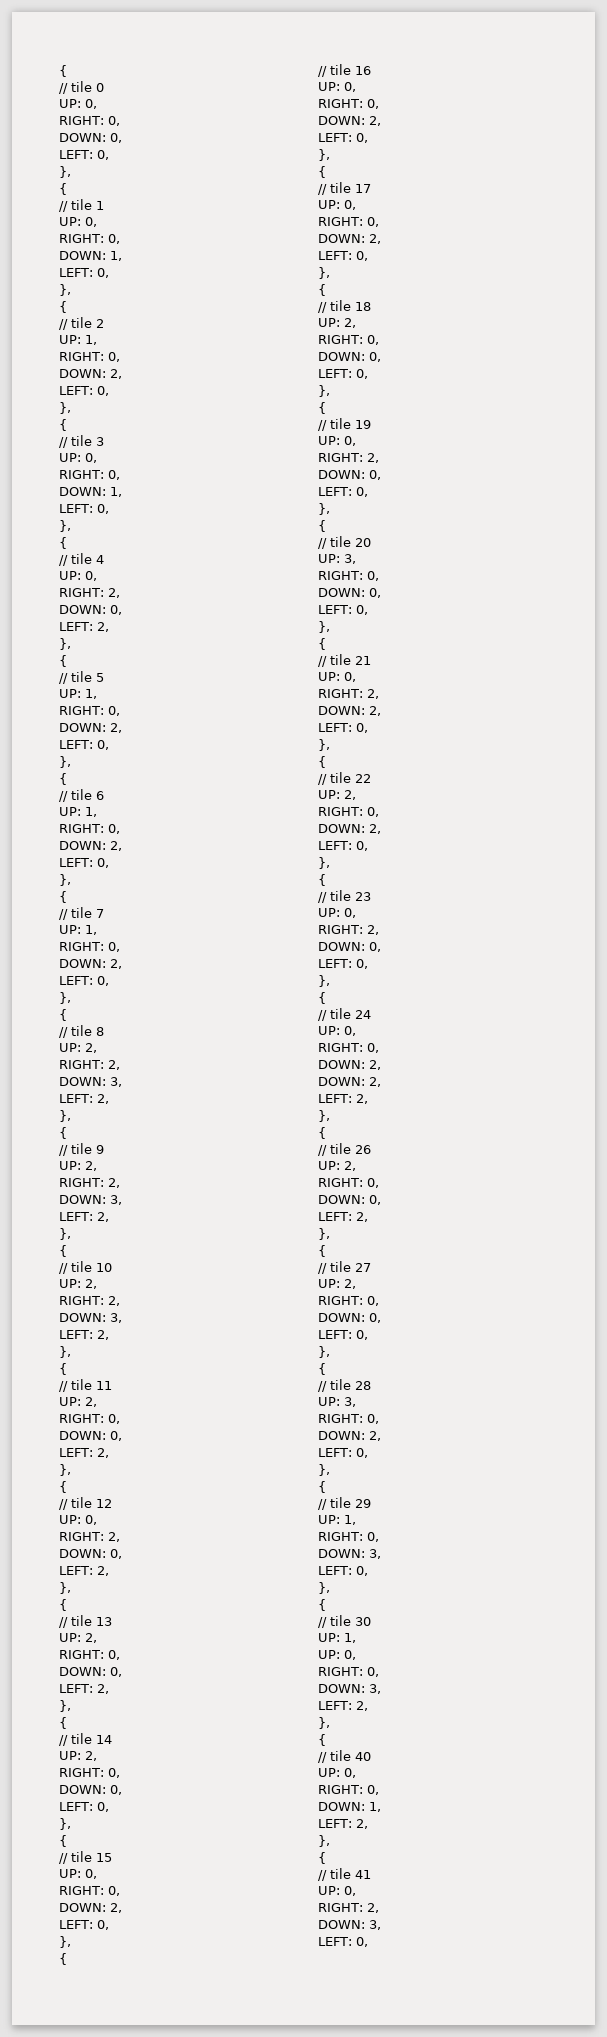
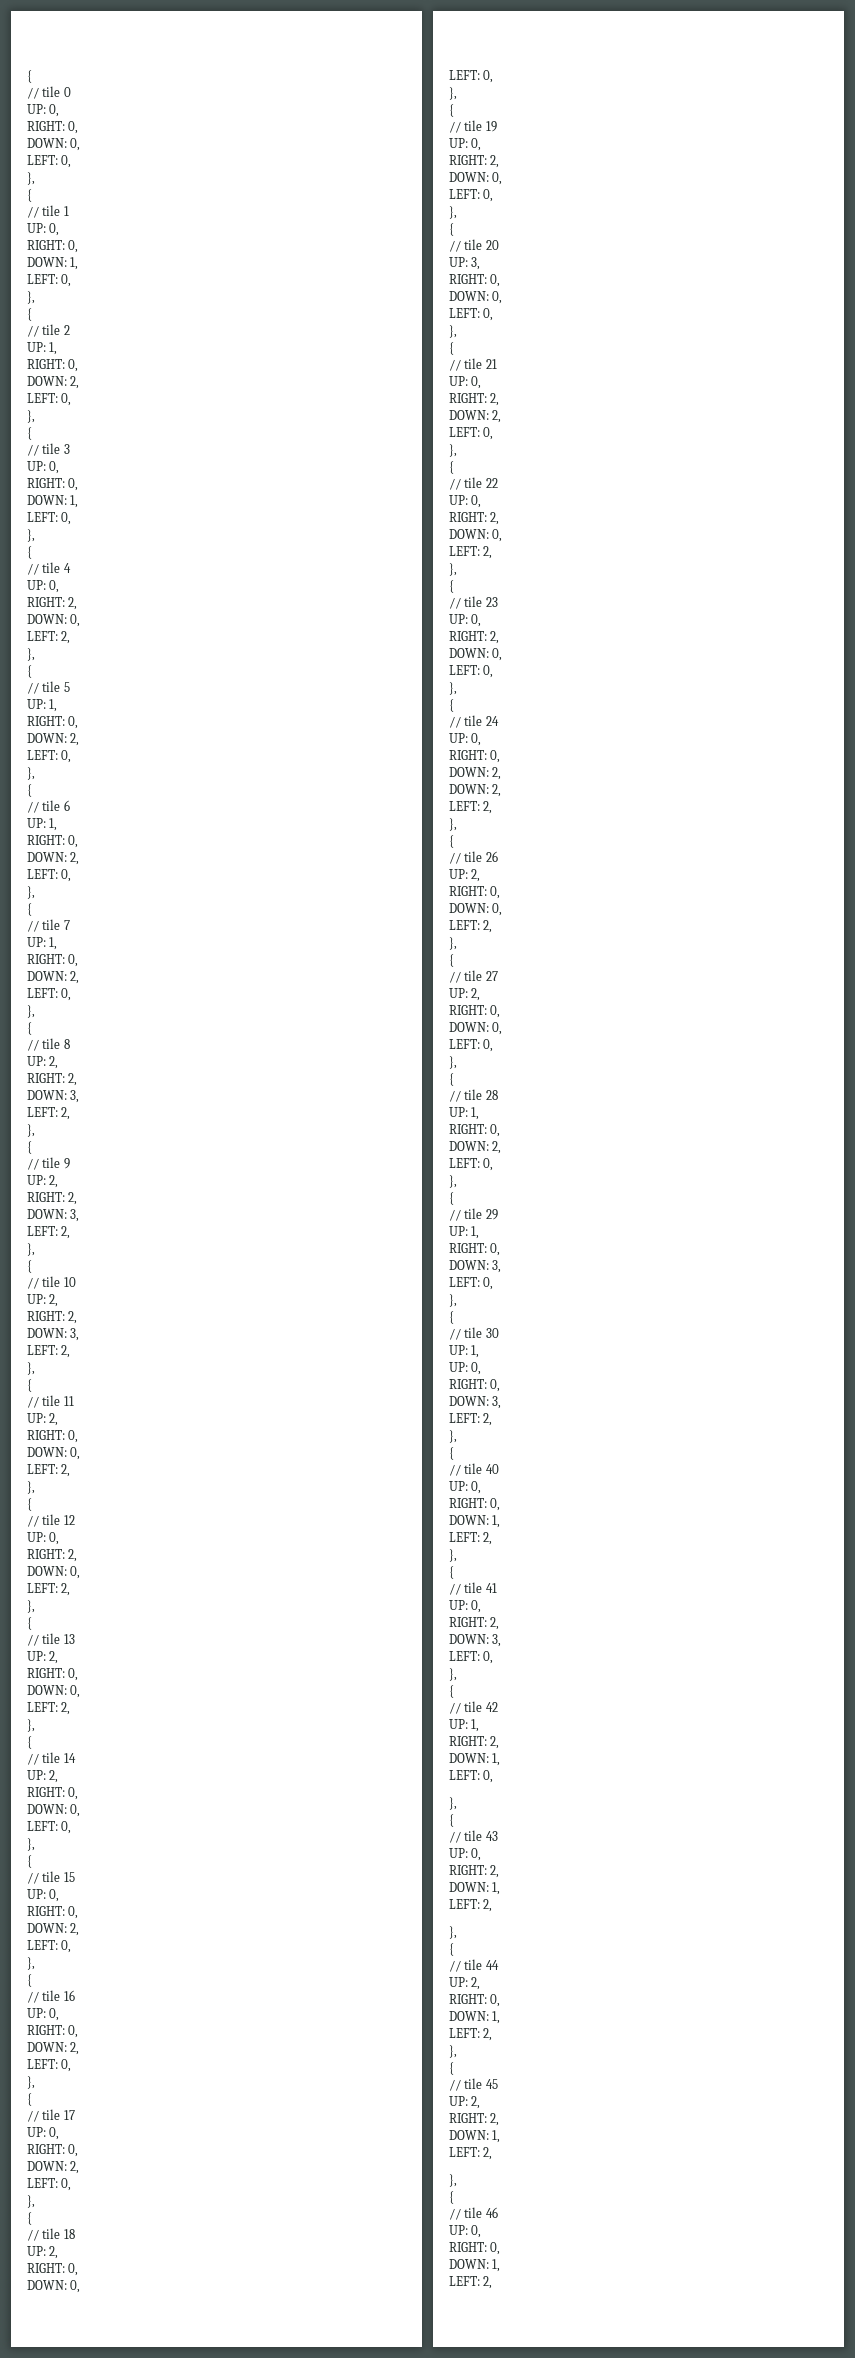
[344,790,356,800] [318,807,379,817] [318,824,381,834] [318,841,368,851] 2, // RIGHT: 0, // DOWN: 2, // LEFT: 0, -> [471,495,482,508] [449,512,500,525] [449,529,503,542] [449,546,493,559] 0, // RIGHT: 2, // DOWN: 0, // LEFT: 2,
[344,1397,356,1407] 3, -> [471,1107,480,1120] 1,
(368, 1942) none -> [449,1668,457,1681] [449,1685,454,1698] [449,1701,498,1714] [449,1719,480,1732] [449,1736,500,1749] [449,1753,501,1766] [449,1770,494,1783] [449,1797,457,1810] [449,1814,454,1827] [449,1830,498,1843] [449,1848,482,1861] [449,1865,500,1878] [449,1882,501,1895] [449,1899,493,1912] [449,1926,457,1939] [449,1943,454,1956] [449,1959,499,1972] [449,1977,481,1990] [449,1994,501,2007] [449,2011,501,2024] [449,2028,493,2041] [449,2045,457,2058] [449,2062,454,2075] [449,2078,498,2091] [449,2096,481,2109] [449,2113,500,2126] [449,2130,501,2143] [449,2147,493,2160] [449,2174,457,2187] [449,2191,454,2204] [449,2207,498,2220] [449,2225,482,2238] [449,2242,501,2255] [449,2259,501,2272] [449,2276,493,2289] // }, // { // // tile 42 // UP: 1, // RIGHT: 2, // DOWN: 1, // LEFT: 0, // }, // { // // tile 43 // UP: 0, // RIGHT: 2, // DOWN: 1, // LEFT: 2, // }, // { // // tile 44 // UP: 2, // RIGHT: 0, // DOWN: 1, // LEFT: 2, // }, // { // // tile 45 // UP: 2, // RIGHT: 2, // DOWN: 1, // LEFT: 2, // }, // { // // tile 46 // UP: 0, // RIGHT: 0, // DOWN: 1, // LEFT: 2,

